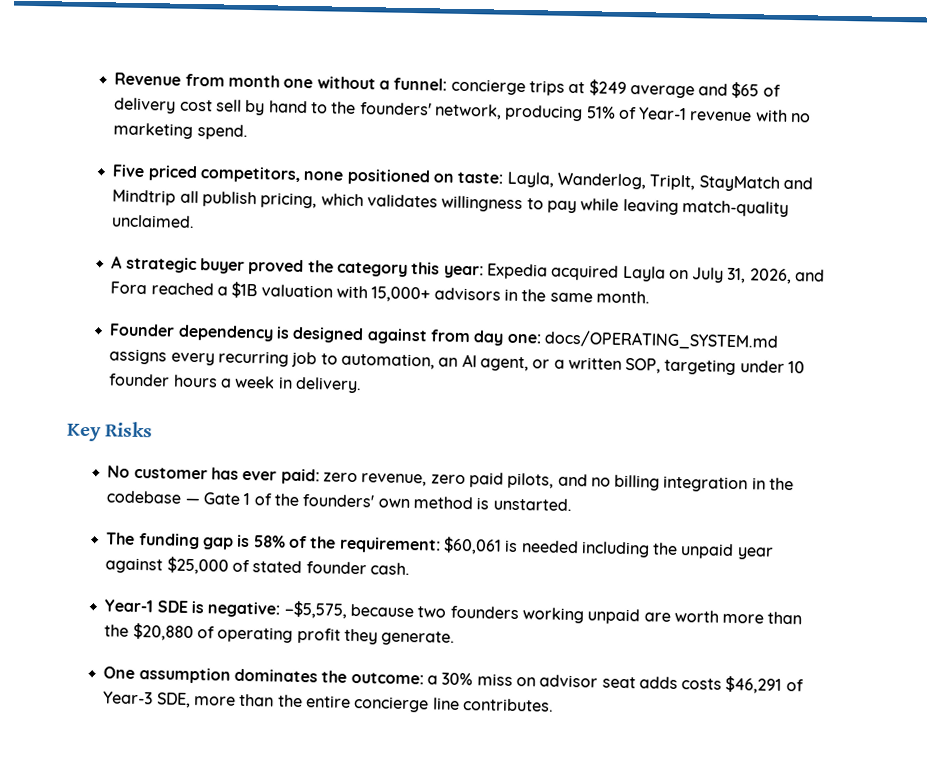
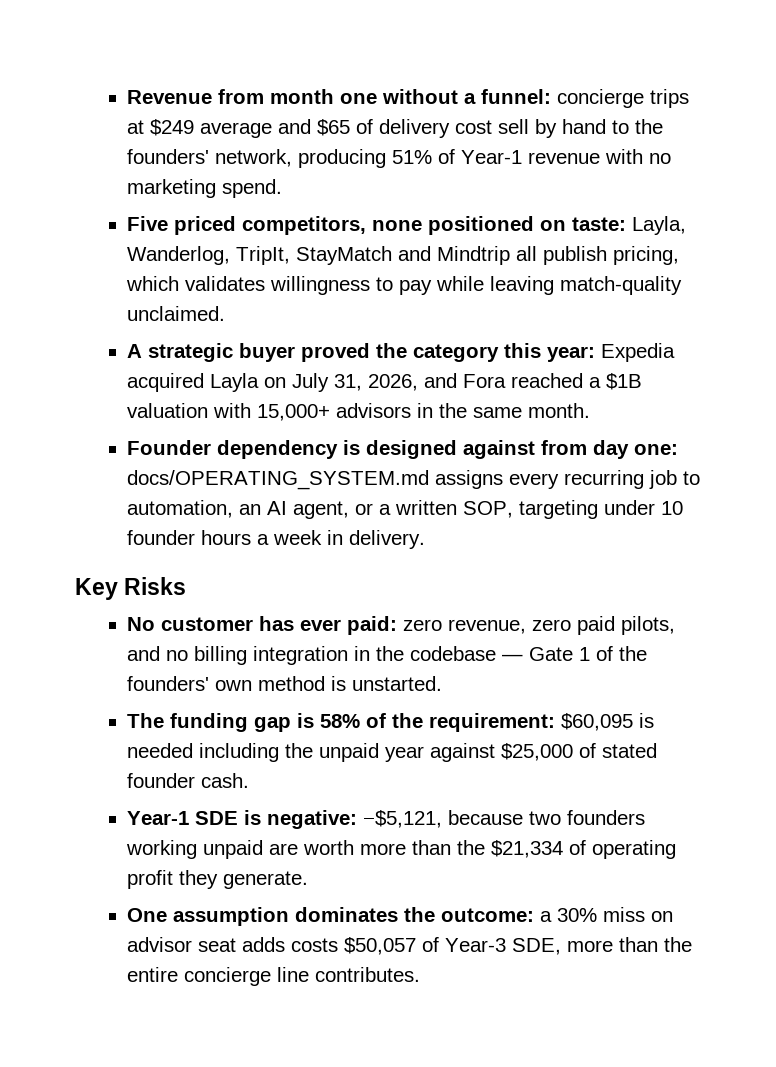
[442,536,502,555] $60,061 -> [561,713,634,731] $60,095
[283,600,348,619] −$5,575, -> [363,810,443,828] −$5,121,
[132,622,194,642] $20,880 -> [491,840,564,858] $21,334
[725,675,783,694] $46,291 -> [344,937,417,955] $50,057

